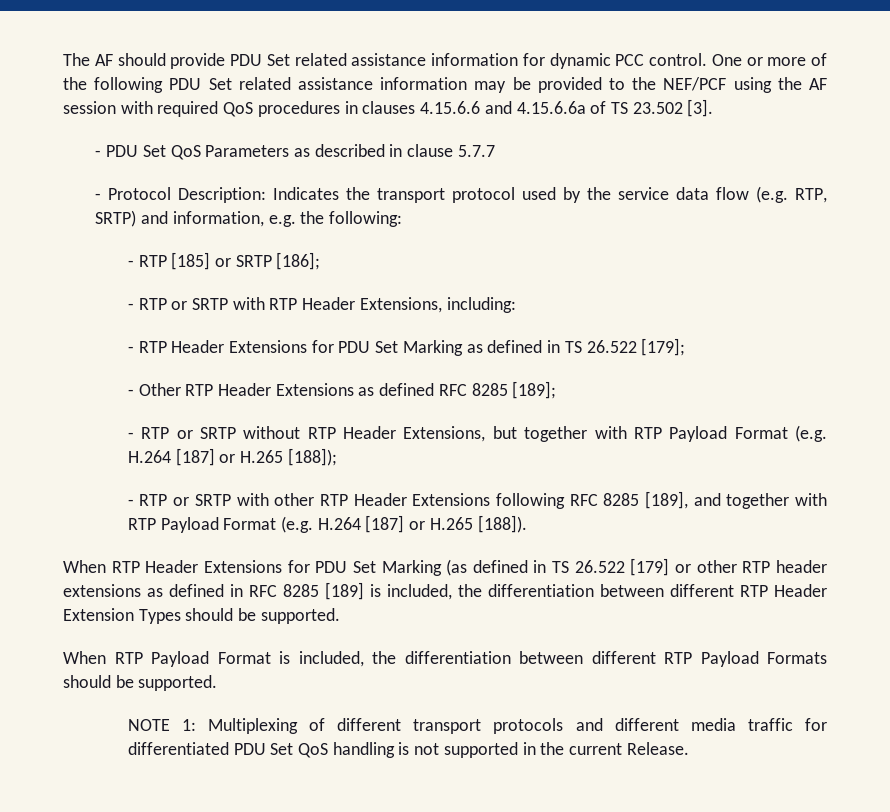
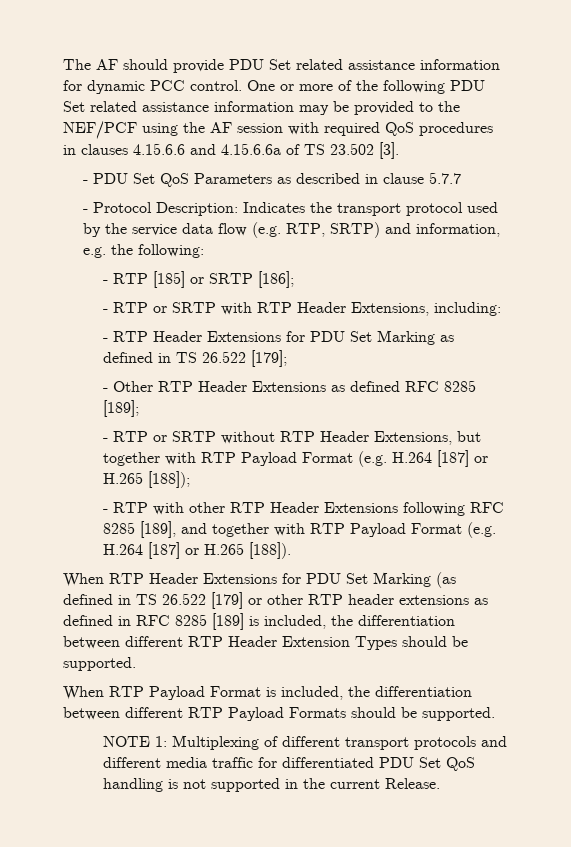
[173,494,231,506] or SRTP -> (149, 507) none

